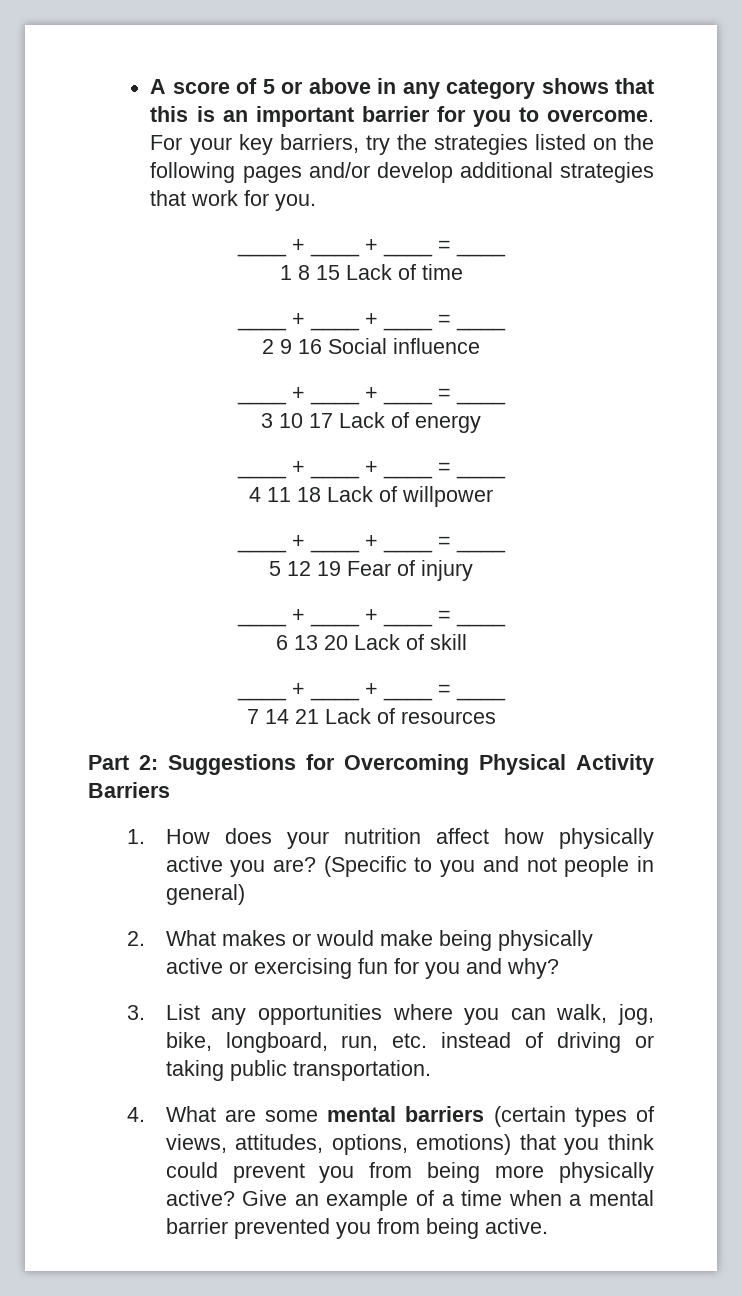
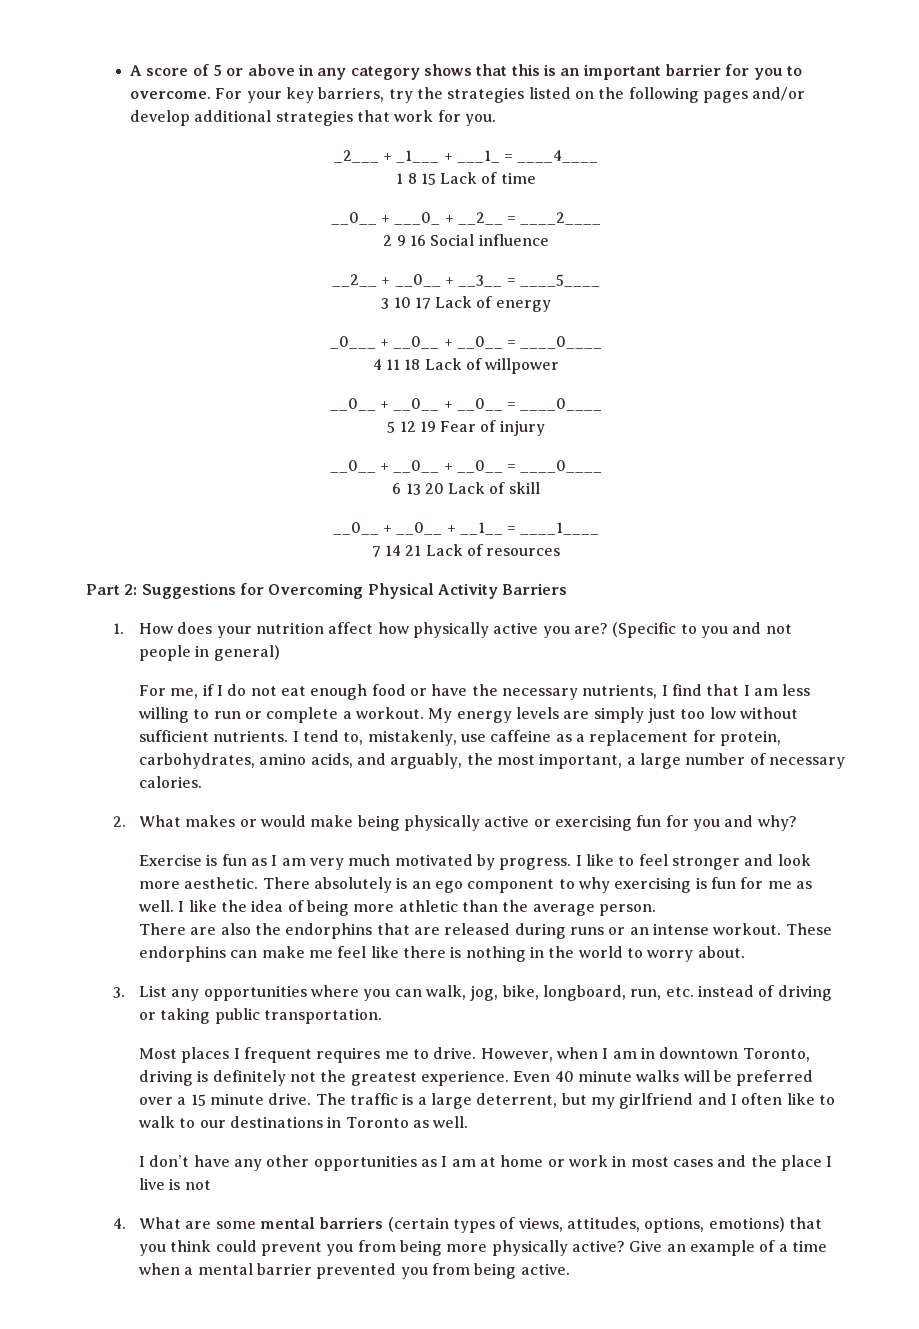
[236,252,287,257] [291,239,305,252] [309,252,360,257] [364,239,378,252] [382,252,433,257] [437,240,451,252] [455,252,506,257] ____ + ____ + ____ = ____ -> [333,150,599,163] _2___ + _1___ + ___1_ = ____4____
[236,326,287,331] [291,313,305,326] [309,326,360,331] [364,313,378,326] [382,326,433,331] [437,314,451,326] [455,326,506,331] ____ + ____ + ____ = ____ -> [330,212,602,225] __0__ + ___0_ + __2__ = ____2____
[236,400,287,405] [291,387,305,400] [309,400,360,405] [364,387,378,400] [382,400,433,405] [437,388,451,400] [455,400,506,405] ____ + ____ + ____ = ____ -> [332,274,600,287] __2__ + __0__ + __3__ = ____5____
[236,474,287,479] [291,461,305,474] [309,474,360,479] [364,461,378,474] [382,474,433,479] [437,462,451,474] [455,474,506,479] ____ + ____ + ____ = ____ -> [329,336,603,349] _0___ + __0__ + __0__ = ____0____
[236,548,287,553] [291,535,305,548] [309,548,360,553] [364,535,378,548] [382,548,433,553] [437,536,451,548] [455,548,506,553] ____ + ____ + ____ = ____ -> [329,398,603,411] __0__ + __0__ + __0__ = ____0____
[236,622,287,627] [291,609,305,622] [309,622,360,627] [364,609,378,622] [382,622,433,627] [437,610,451,622] [455,622,506,627] ____ + ____ + ____ = ____ -> [329,460,603,473] __0__ + __0__ + __0__ = ____0____
[236,696,287,701] [291,683,305,696] [309,696,360,701] [364,683,378,696] [382,696,433,701] [437,684,451,696] [455,696,506,701] ____ + ____ + ____ = ____ -> [332,522,600,535] __0__ + __0__ + __1__ = ____1____
(245, 894) none -> [139,684,811,700] [139,707,798,723] [139,730,781,746] [139,753,845,769] [139,776,203,788] // For me, if I do not eat enough food or have the necessary nutrients, I find that I am less willing to run or complete a workout. My energy levels are simply just too low without sufficient nutrients. I tend to, mistakenly, use caffeine as a replacement for protein, carbohydrates, amino acids, and arguably, the most important, a large number of necessary calories.
(559, 968) none -> [139,854,811,870] [139,877,812,893] [139,900,656,916] [139,923,832,939] [139,946,745,962] // Exercise is fun as I am very much motivated by progress. I like to feel stronger and look more aesthetic. There absolutely is an ego component to why exercising is fun for me as well. I like the idea of being more athletic than the average person. // There are also the endorphins that are released during runs or an intense workout. These endorphins can make me feel like there is nothing in the world to worry about.
(431, 1070) none -> [139,1047,810,1063] [139,1070,814,1086] [139,1093,835,1109] [139,1116,469,1128] [139,1155,833,1171] [139,1178,211,1190] // Most places I frequent requires me to drive. However, when I am in downtown Toronto, driving is definitely not the greatest experience. Even 40 minute walks will be preferred over a 15 minute drive. The traffic is a large deterrent, but my girlfriend and I often like to walk to our destinations in Toronto as well. // I don’t have any other opportunities as I am at home or work in most cases and the place I live is not

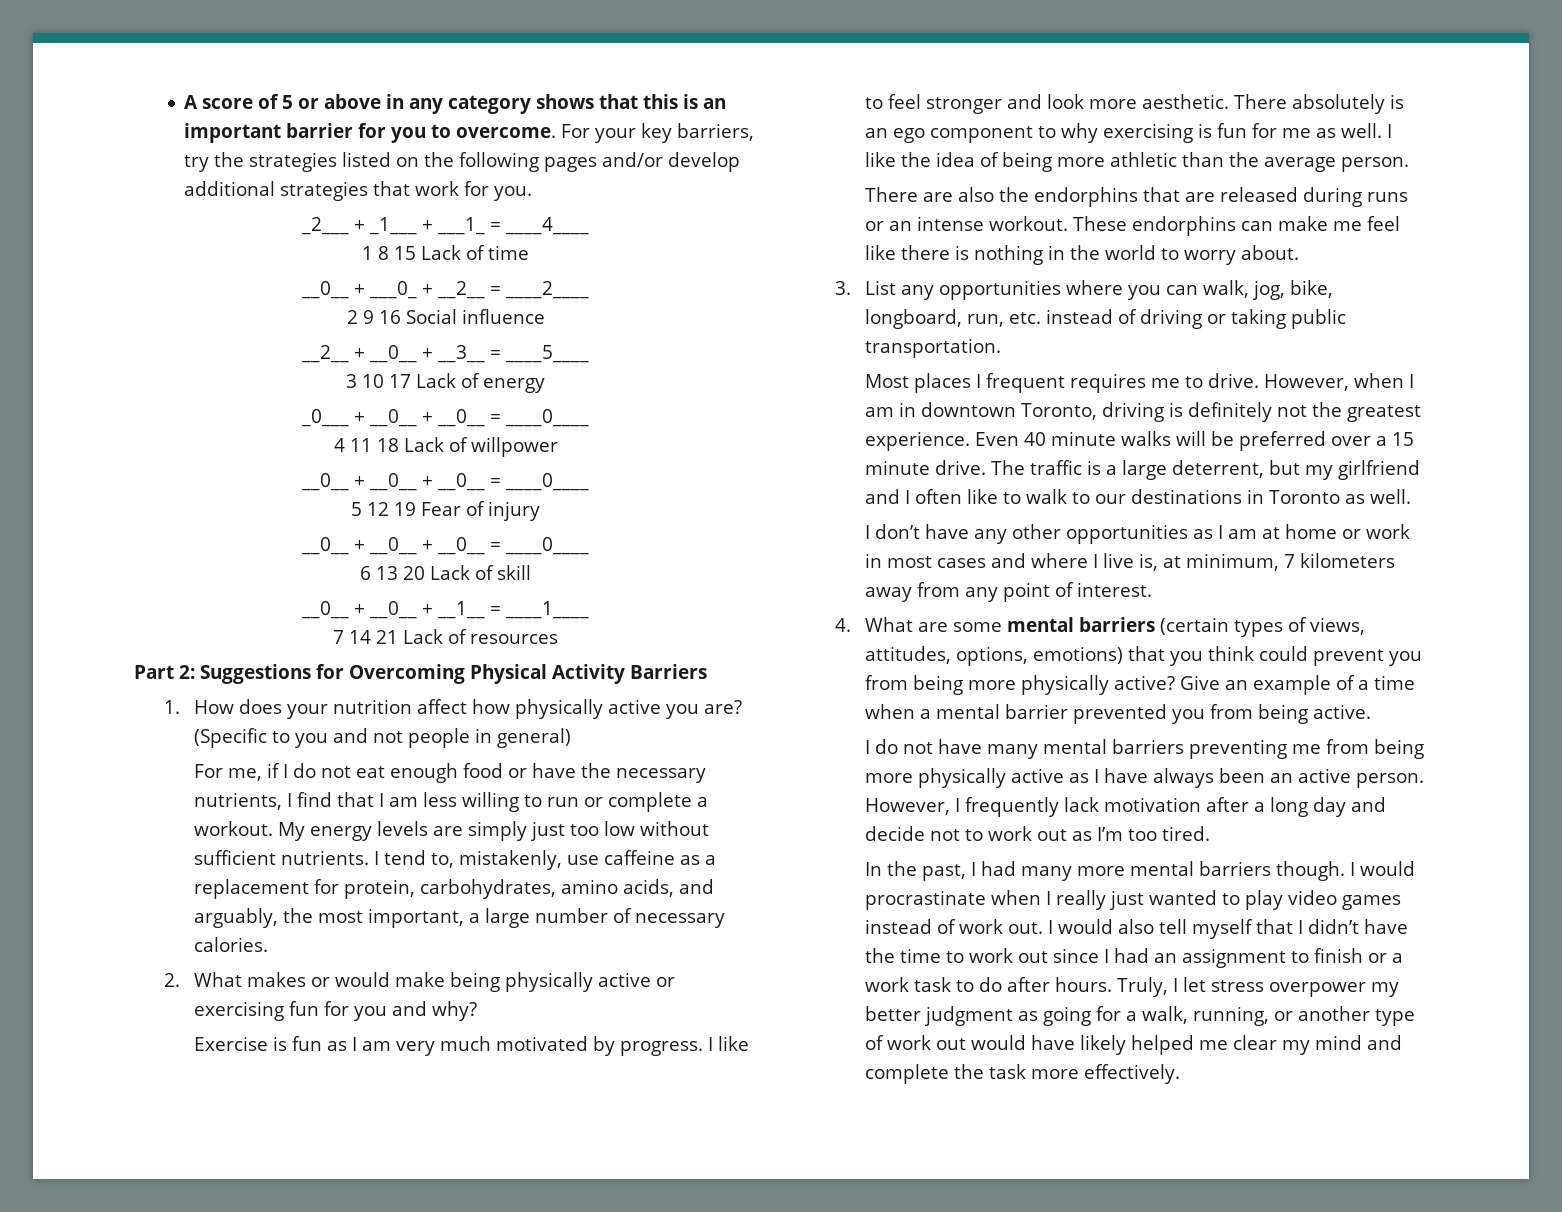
[750,1155,833,1171] [139,1178,211,1190] the place I live is not -> [1031,553,1396,571] [865,582,1153,602] where I live is, at minimum, 7 kilometers away from any point of interest.
(570, 1269) none -> [865,739,1425,759] [865,768,1425,788] [865,797,1387,817] [865,826,1211,841] [865,861,1416,881] [865,890,1402,910] [865,919,1409,939] [865,948,1404,968] [865,977,1400,997] [865,1006,1416,1026] [865,1035,1403,1055] [865,1064,1181,1084] // I do not have many mental barriers preventing me from being more physically active as I have always been an active person. However, I frequently lack motivation after a long day and decide not to work out as I’m too tired. // In the past, I had many more mental barriers though. I would procrastinate when I really just wanted to play video games instead of work out. I would also tell myself that I didn’t have the time to work out since I had an assignment to finish or a work task to do after hours. Truly, I let stress overpower my better judgment as going for a walk, running, or another type of work out would have likely helped me clear my mind and complete the task more effectively.

